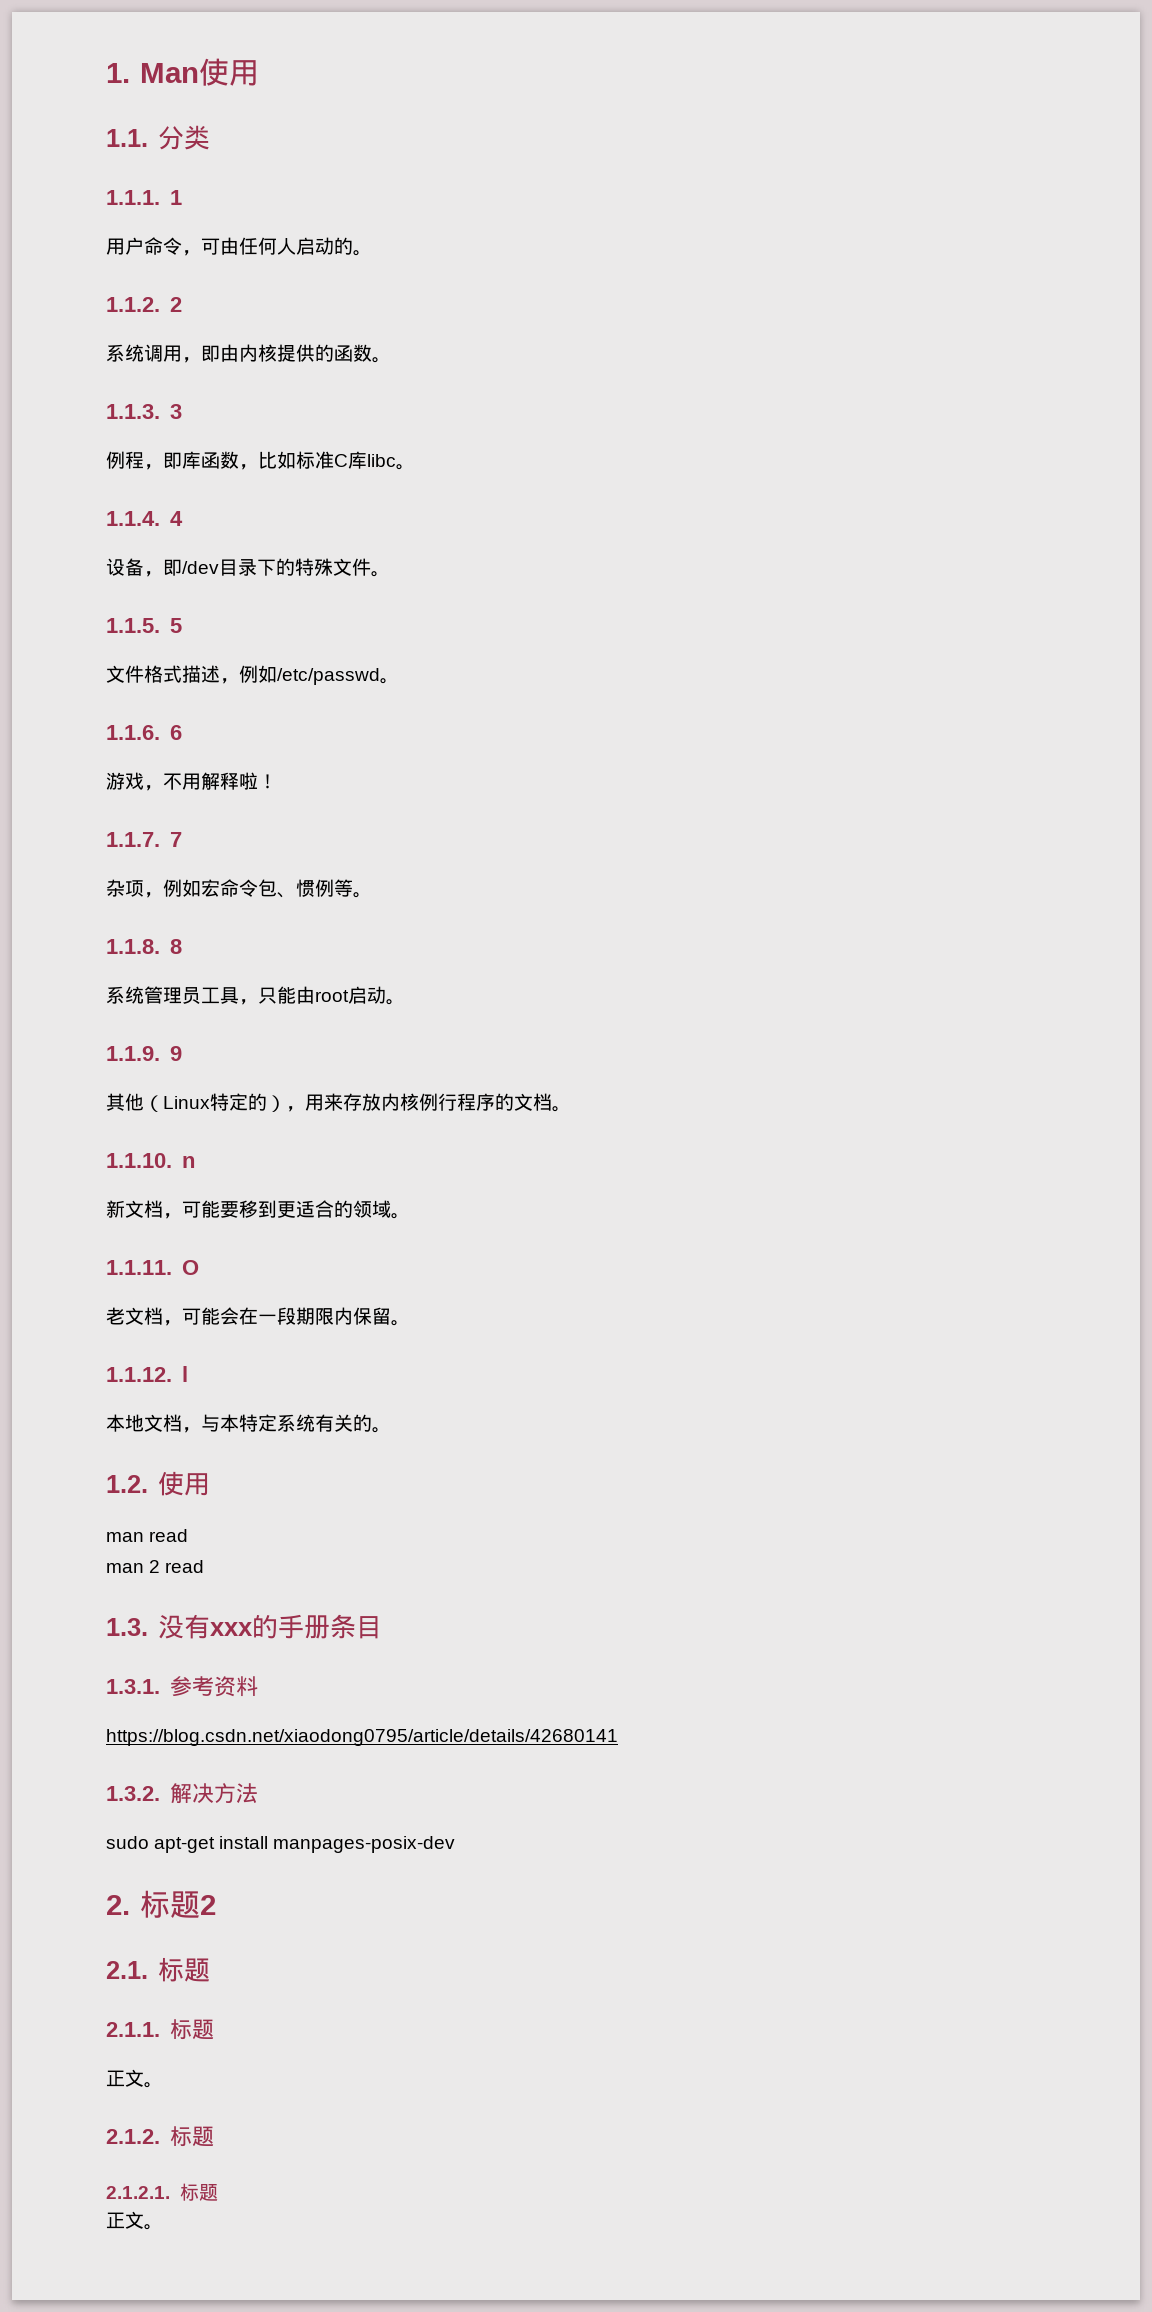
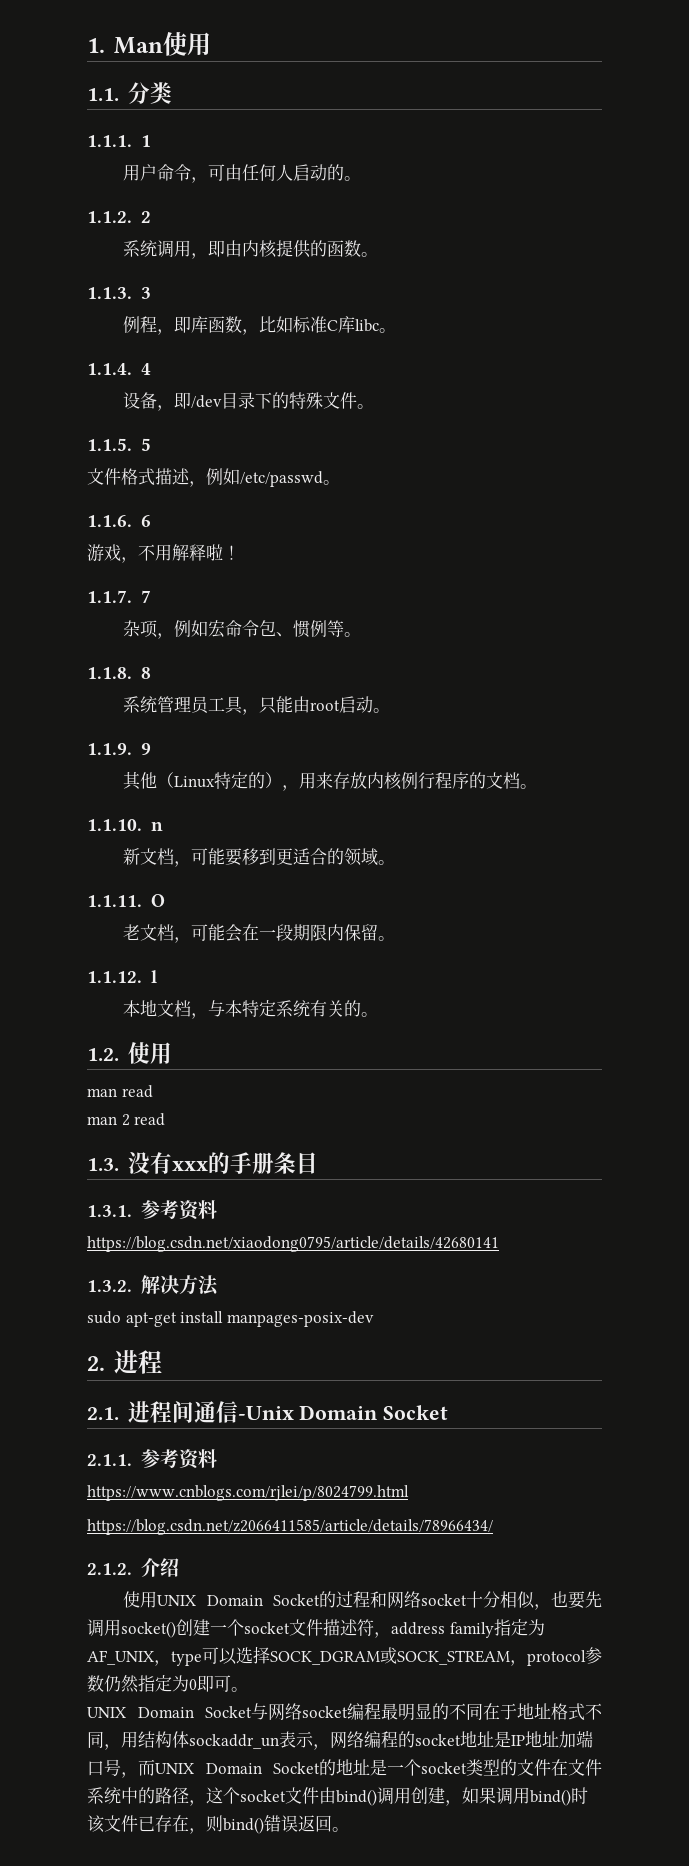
[139,1890,216,1918] 标题2 -> [113,1350,162,1374] 进程
[157,1957,210,1982] [106,2019,214,2040] [106,2069,163,2088] [106,2126,214,2147] [106,2183,218,2201] [106,2211,144,2229] 标题 // 2.1.1.标题 // 正文。 // 2.1.2.标题 // 2.1.2.1.标题 // 正文 -> [127,1401,449,1423] [87,1449,217,1469] [87,1485,409,1501] [87,1519,493,1535] [87,1558,179,1577] [123,1591,602,1610] [87,1619,545,1638] [87,1646,602,1666] [87,1675,248,1693] [87,1703,602,1721] [87,1730,593,1750] [87,1759,602,1778] [87,1787,588,1806] [87,1815,332,1834] 进程间通信-Unix Domain Socket // 2.1.1.参考资料 // https://www.cnblogs.com/rjlei/p/8024799.html // https://blog.csdn.net/z2066411585/article/details/78966434/ // 2.1.2.介绍 // 使用UNIX Domain Socket的过程和网络socket十分相似，也要先调用socket()创建一个socket文件描述符，address family指定为AF_UNIX，type可以选择SOCK_DGRAM或SOCK_STREAM，protocol参数仍然指定为0即可。 // UNIX Domain Socket与网络socket编程最明显的不同在于地址格式不同，用结构体sockaddr_un表示，网络编程的socket地址是IP地址加端口号，而UNIX Domain Socket的地址是一个socket类型的文件在文件系统中的路径，这个socket文件由bind()调用创建，如果调用bind()时该文件已存在，则bind()错误返回

